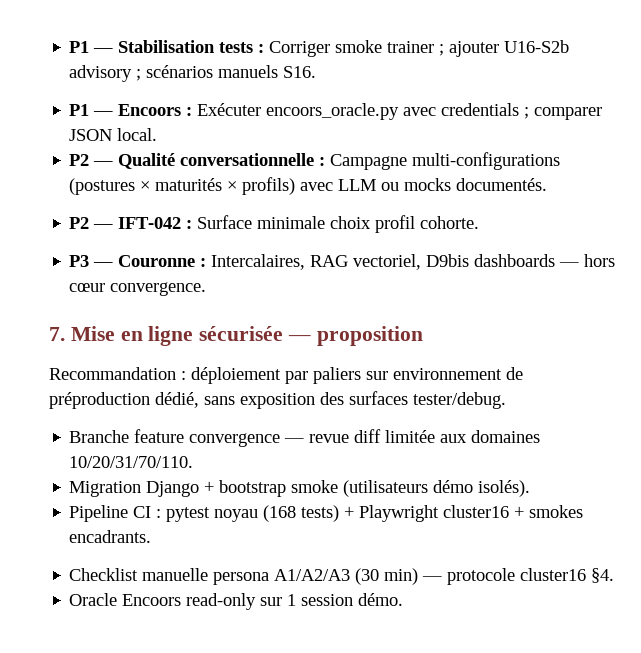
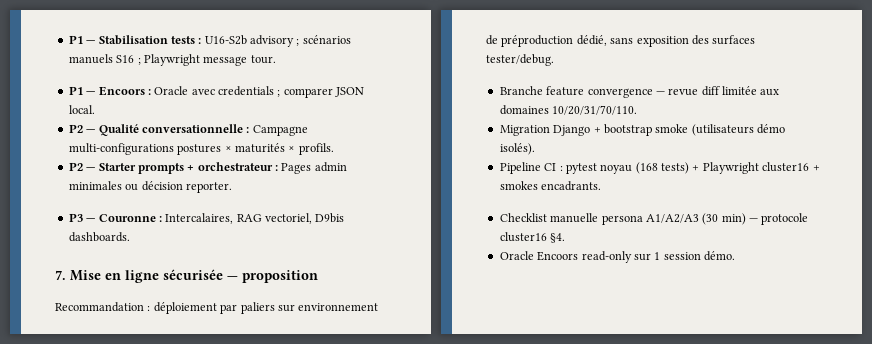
[269,40,500,57] Corriger smoke trainer ; ajouter -> (202, 41) none
[283,66,317,78] S16. -> [116,54,276,66] S16 ; Playwright message tour.
[197,103,400,120] Exécuter encoors_oracle.py -> [154,86,189,95] Oracle
[69,178,136,195] (postures -> [177,144,222,155] postures
[242,177,548,195] [69,215,480,233] profils) avec LLM ou mocks documentés. // P2 — IFT-042 : Surface minimale choix profil cohorte. -> [298,143,334,155] [68,162,347,174] [68,181,232,193] profils. // P2 — Starter prompts + orchestrateur : Pages admin minimales ou décision reporter.
[474,254,616,267] [69,282,207,296] dashboards — hors cœur convergence. -> [68,232,130,242] dashboards.

